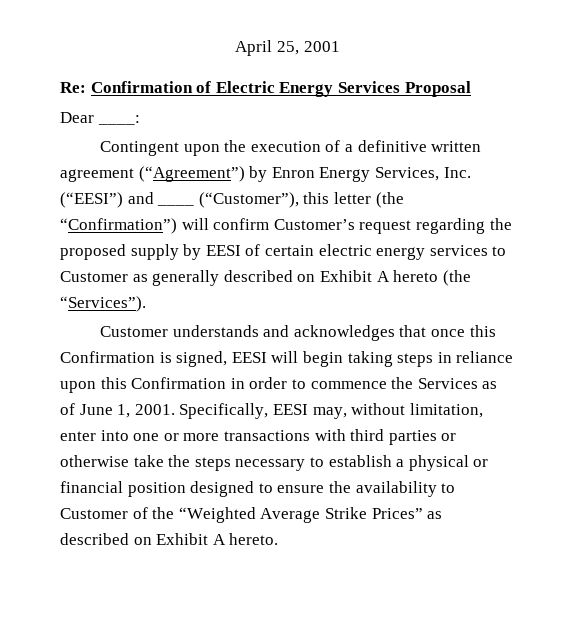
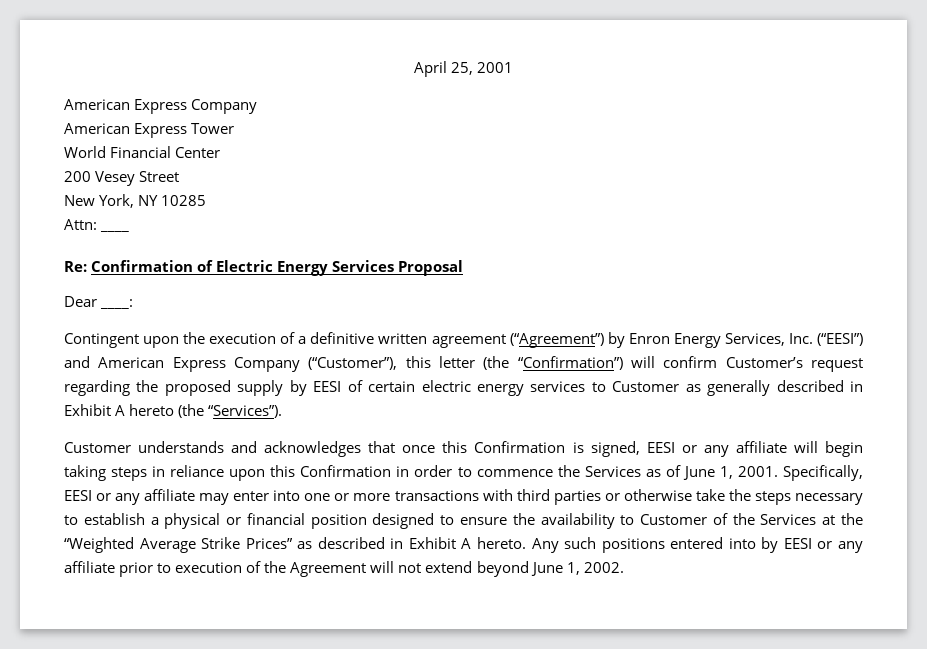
(340, 46) none -> [64,99,258,114] [64,123,235,138] [64,146,221,158] [64,171,180,186] [64,194,207,208] [64,219,97,230] [100,230,130,232] // American Express Company // American Express Tower // World Financial Center // 200 Vesey Street // New York, NY 10285 // Attn: ____
[157,204,195,206] ____ -> [98,357,300,372] American Express Company
[297,274,316,282] on -> [850,381,863,392] in
(267, 357) none -> [681,441,787,457] or any affiliate
[312,403,483,419] may, without limitation, -> [96,489,230,505] or any affiliate may
(175, 513) none -> [760,513,864,525] Services at the
[133,537,152,545] on -> [390,538,404,549] in
(279, 539) none -> [531,537,863,553] [64,561,624,577] Any such positions entered into by EESI or any affiliate prior to execution of the Agreement will not extend beyond June 1, 2002.

